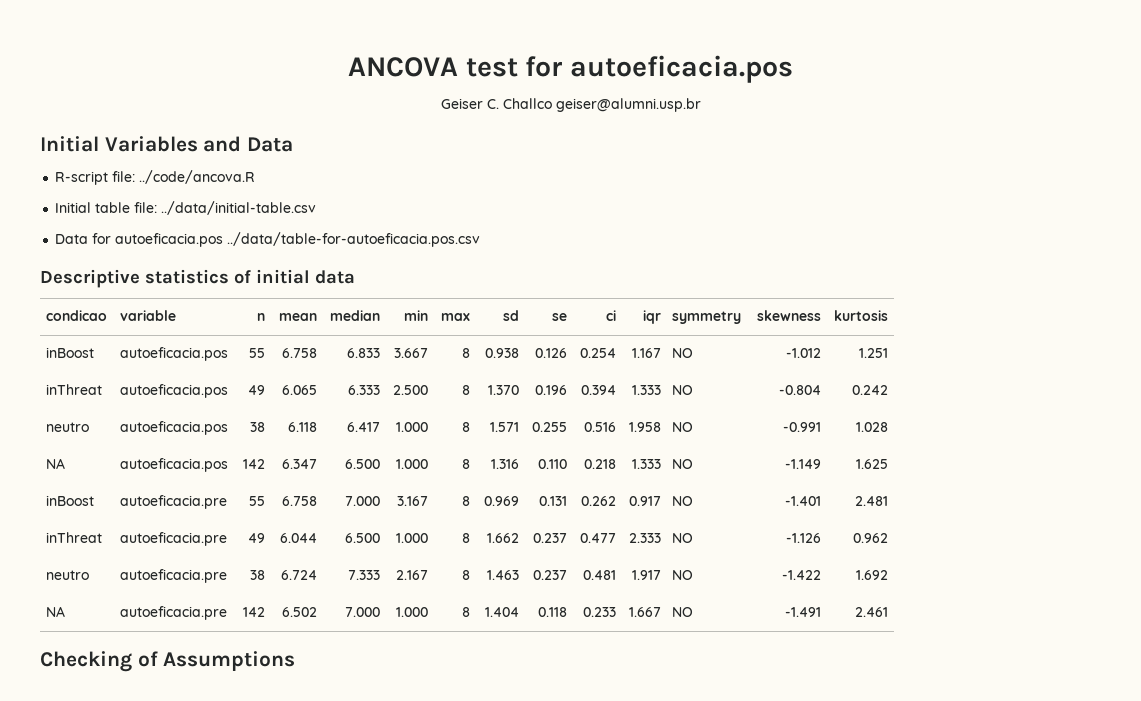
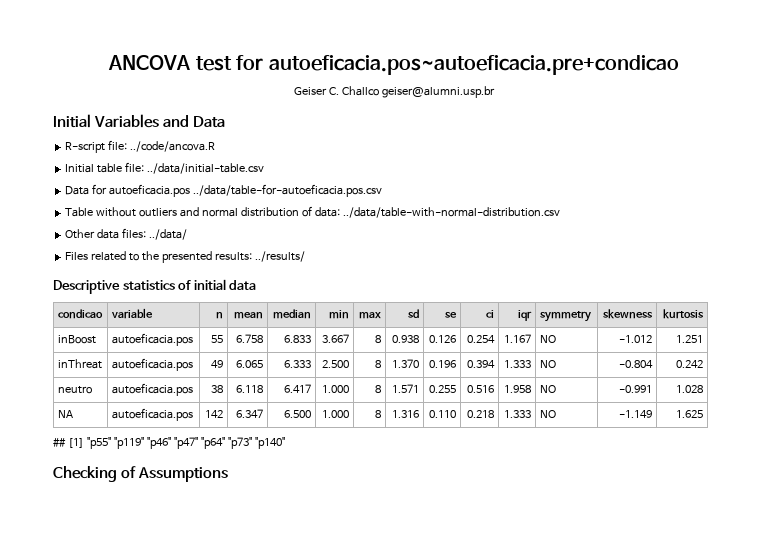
[570,55,794,83] autoeficacia.pos -> [268,55,679,75] autoeficacia.pos~autoeficacia.pre+condicao
(481, 239) none -> [65,206,560,218] [65,228,188,240] [65,251,305,263] // Table without outliers and normal distribution of data: ../data/table-with-normal-distribution.csv // Other data files: ../data/ // Files related to the presented results: ../results/
[46,495,95,506] [120,495,228,509] [248,496,265,506] [281,496,317,506] [344,496,380,506] [396,496,428,506] [461,496,470,506] [483,496,519,506] [538,496,567,506] [580,496,616,506] [628,496,661,506] [672,496,694,506] [784,496,821,506] [854,496,888,506] [46,532,103,543] [120,532,228,546] [247,533,265,543] [279,533,317,543] [344,533,380,543] [395,533,428,543] [461,533,470,543] [486,533,519,543] [532,533,567,543] [579,533,616,543] [628,533,661,543] [672,533,694,543] [785,533,821,543] [852,533,888,543] [46,570,90,580] [120,569,228,583] [249,570,265,580] [280,570,317,580] [347,570,380,580] [395,570,428,580] [461,570,470,580] [486,570,519,580] [532,570,567,580] [582,570,616,580] [631,570,661,580] [672,570,694,580] [781,570,821,580] [855,570,888,580] [46,606,66,617] [120,606,228,620] [242,607,265,617] [281,607,317,617] [344,607,380,617] [395,607,428,617] [461,607,470,617] [484,607,519,617] [537,607,567,617] [582,607,616,617] [628,607,661,617] [672,607,694,617] [784,607,821,617] [854,607,888,617] // inBoost | autoeficacia.pre | 55 | 6.758 | 7.000 | 3.167 | 8 | 0.969 | 0.131 | 0.262 | 0.917 | NO | -1.401 | 2.481 // inThreat | autoeficacia.pre | 49 | 6.044 | 6.500 | 1.000 | 8 | 1.662 | 0.237 | 0.477 | 2.333 | NO | -1.126 | 0.962 // neutro | autoeficacia.pre | 38 | 6.724 | 7.333 | 2.167 | 8 | 1.463 | 0.237 | 0.481 | 1.917 | NO | -1.422 | 1.692 // NA | autoeficacia.pre | 142 | 6.502 | 7.000 | 1.000 | 8 | 1.404 | 0.118 | 0.233 | 1.667 | NO | -1.491 | 2.461 -> [53,437,285,449] // ## [1] "p55" "p119" "p46" "p47" "p64" "p73" "p140"

